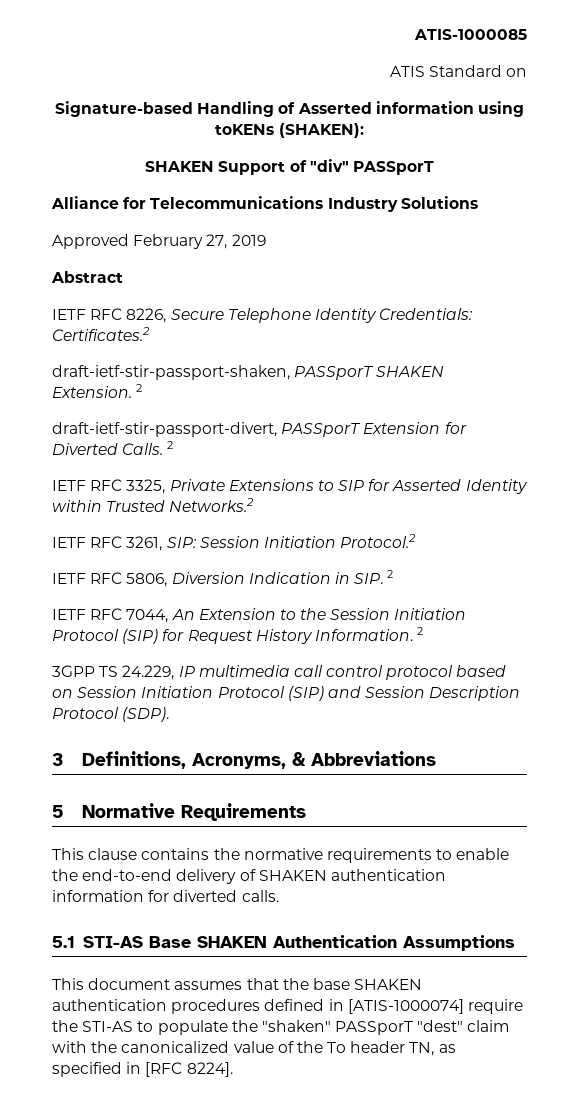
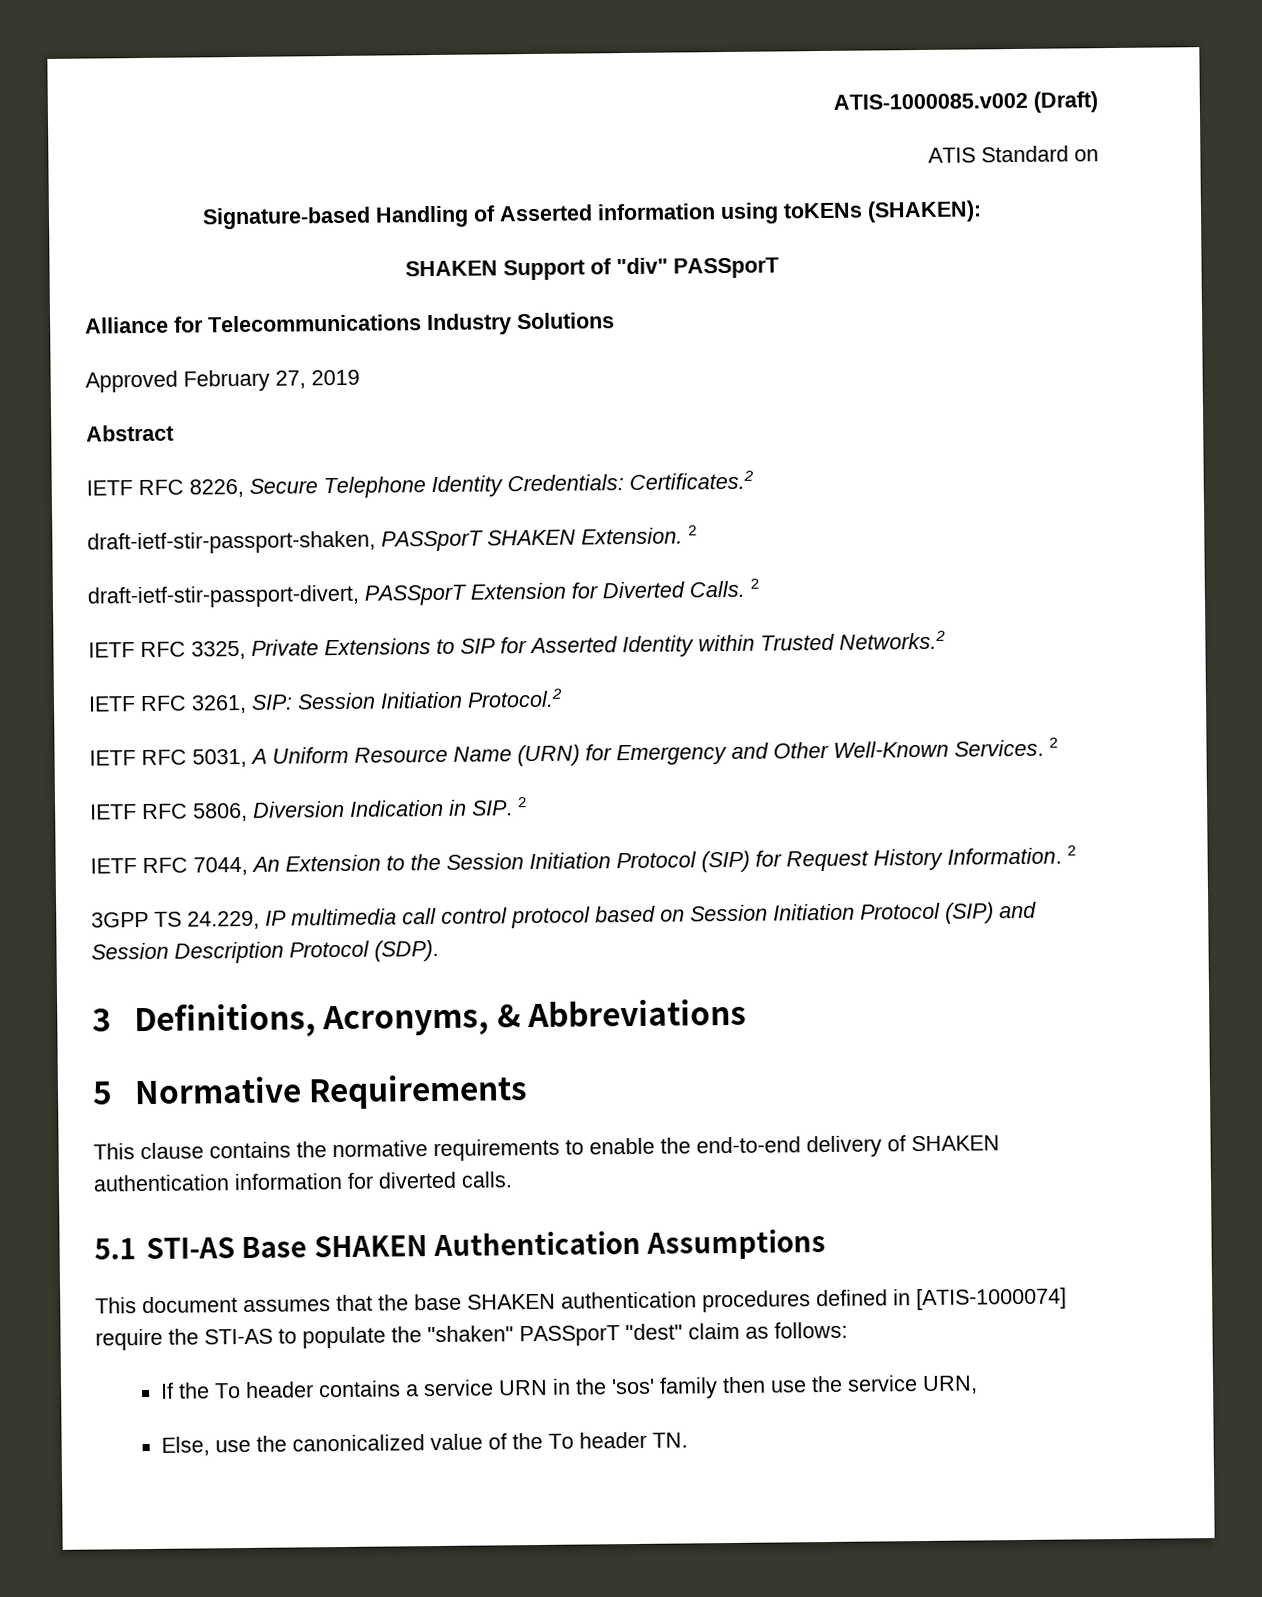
[414,29,527,40] ATIS-1000085 -> [833,91,1098,113] ATIS-1000085.v002 (Draft)
(417, 541) none -> [89,737,1058,768] // IETF RFC 5031, A Uniform Resource Name (URN) for Emergency and Other Well-Known Services. 2
[52,1041,87,1053] with -> [745,1321,848,1339] [160,1375,979,1399] [161,1436,252,1456] as follows: // If the To header contains a service URN in the 'sos' family then use the service URN, // Else, use
[409,1042,456,1056] [52,1062,233,1077] TN, as specified in [RFC 8224]. -> [652,1432,689,1448] TN.

